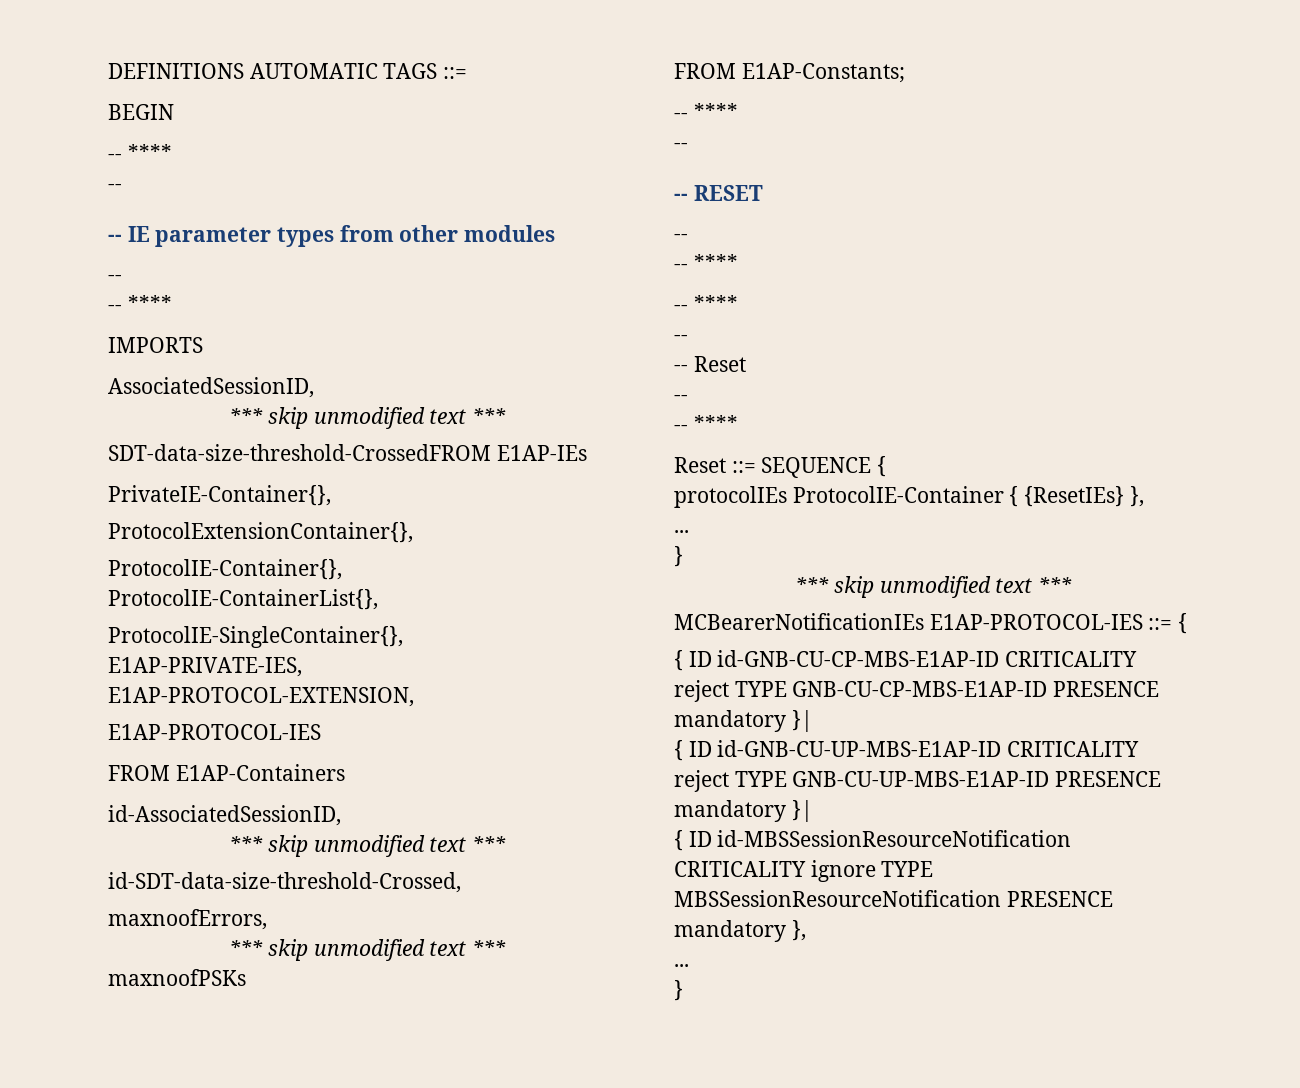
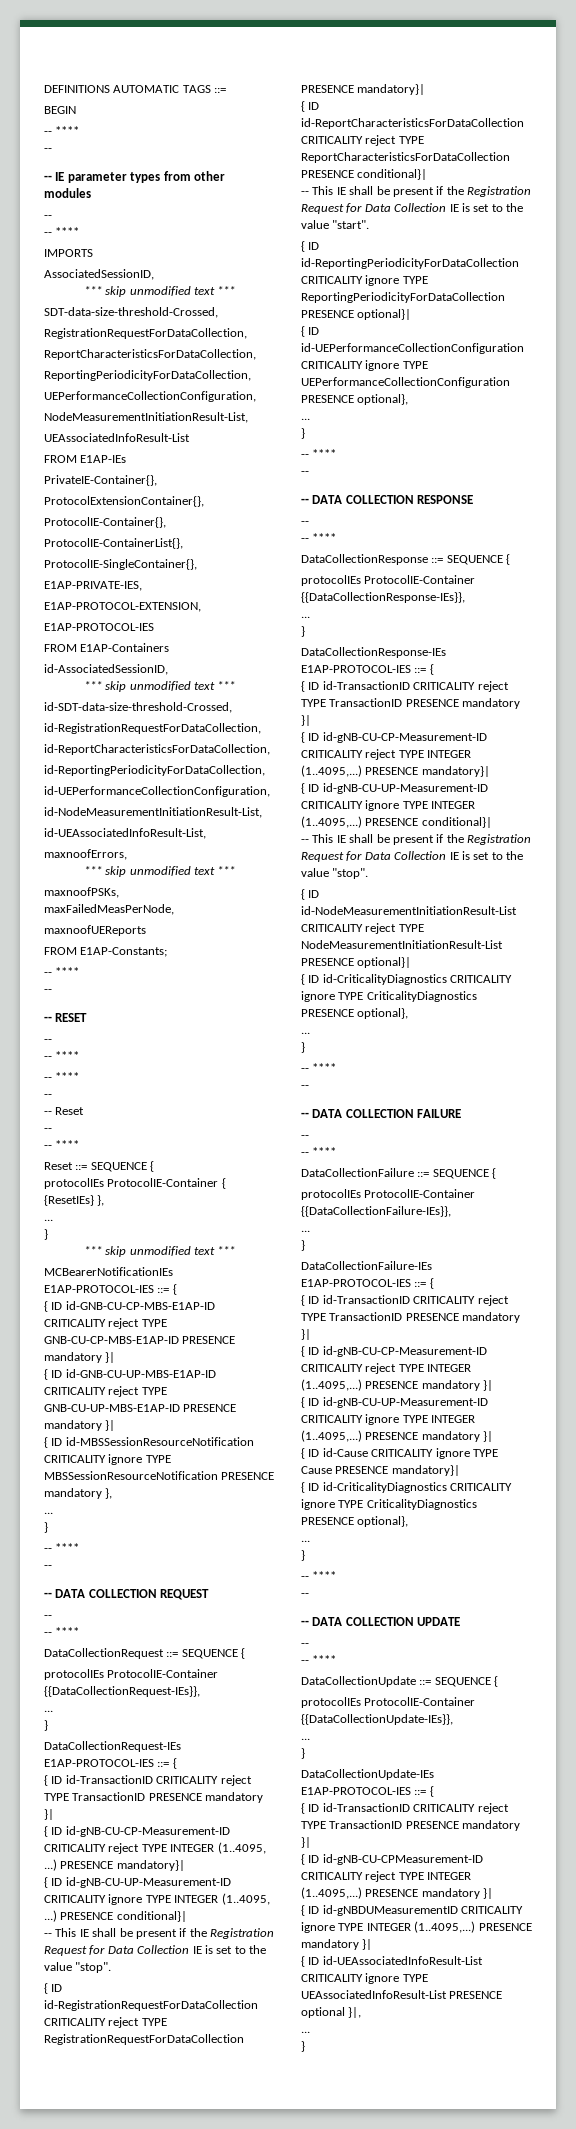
[108,444,491,461] SDT-data-size-threshold-CrossedFROM -> [44,307,218,318] [44,328,247,339] [44,349,256,360] [44,370,251,381] [44,391,256,402] [44,412,248,423] [44,433,190,442] [44,455,77,463] SDT-data-size-threshold-Crossed, // RegistrationRequestForDataCollection, // ReportCharacteristicsForDataCollection, // ReportingPeriodicityForDataCollection, // UEPerformanceCollectionConfiguration, // NodeMeasurementInitiationResult-List, // UEAssociatedInfoResult-List // FROM
(461, 882) none -> [44,723,261,734] [44,744,270,755] [44,765,265,776] [44,786,270,797] [44,807,262,818] [44,828,206,839] // id-RegistrationRequestForDataCollection, // id-ReportCharacteristicsForDataCollection, // id-ReportingPeriodicityForDataCollection, // id-UEPerformanceCollectionConfiguration, // id-NodeMeasurementInitiationResult-List, // id-UEAssociatedInfoResult-List,
[108,969,246,986] maxnoofPSKs -> [44,887,119,898] [44,904,174,915] [44,925,146,936] maxnoofPSKs, // maxFailedMeasPerNode, // maxnoofUEReports
(683, 990) none -> [44,1543,80,1552] [44,1565,52,1569] [44,1589,210,1600] [44,1615,52,1619] [44,1627,80,1636] [44,1648,246,1659] [44,1669,219,1680] [44,1686,200,1697] [44,1710,53,1712] [44,1720,48,1731] [44,1741,181,1752] [44,1758,177,1769] [44,1775,252,1786] [44,1792,264,1803] [44,1809,54,1820] [44,1826,230,1837] [44,1842,266,1854] [44,1859,185,1871] [44,1877,231,1888] [44,1893,270,1905] [44,1910,187,1922] [44,1928,274,1939] [44,1945,266,1956] [44,1962,112,1973] [44,1983,63,1994] [44,2000,258,2011] [44,2017,167,2028] [44,2034,244,2045] [301,84,426,95] [301,101,320,112] [301,118,524,129] [301,135,424,146] [301,152,510,163] [301,169,428,180] [301,186,531,197] [301,203,523,214] [301,220,370,229] [301,241,320,252] [301,258,519,269] [301,275,428,286] [301,292,505,303] [301,309,412,320] [301,326,320,337] [301,343,524,354] [301,360,428,371] [301,377,510,388] [301,394,409,405] [301,418,310,420] [301,428,305,439] [301,449,337,458] [301,471,309,475] [301,495,474,504] [301,521,309,525] [301,533,337,542] [301,554,511,565] [301,575,476,586] [301,592,465,603] [301,616,310,618] [301,626,305,637] [301,647,446,658] [301,664,434,675] [301,681,509,692] [301,698,521,709] [301,715,311,726] [301,732,487,743] [301,749,472,760] [301,765,490,777] [301,783,488,794] [301,800,476,811] [301,816,492,828] [301,834,531,845] [301,851,523,862] [301,868,369,879] [301,889,320,900] [301,906,517,915] [301,923,424,934] [301,940,503,949] [301,957,412,968] [301,974,513,985] [301,991,477,1002] [301,1008,409,1019] [301,1032,310,1034] [301,1042,305,1053] [301,1063,337,1072] [301,1085,309,1089] [301,1109,462,1118] [301,1135,309,1139] [301,1147,337,1156] [301,1168,497,1179] [301,1189,476,1200] [301,1206,451,1217] [301,1230,310,1232] [301,1240,305,1251] [301,1261,432,1270] [301,1278,434,1289] [301,1295,509,1306] [301,1312,521,1323] [301,1329,311,1340] [301,1346,487,1357] [301,1363,472,1374] [301,1379,494,1391] [301,1397,488,1408] [301,1414,476,1425] [301,1430,494,1442] [301,1448,498,1459] [301,1465,460,1476] [301,1482,513,1493] [301,1499,477,1510] [301,1516,409,1527] [301,1540,310,1542] [301,1550,305,1561] [301,1571,337,1580] [301,1593,309,1597] [301,1617,461,1626] [301,1643,309,1647] [301,1655,337,1664] [301,1676,499,1687] [301,1697,476,1708] [301,1714,453,1725] [301,1738,310,1740] [301,1748,305,1759] [301,1769,434,1780] [301,1786,434,1797] [301,1803,509,1814] [301,1820,521,1831] [301,1837,311,1848] [301,1854,483,1865] [301,1871,472,1882] [301,1887,494,1899] [301,1905,524,1916] [301,1921,532,1933] [301,1939,373,1950] [301,1956,483,1967] [301,1973,428,1984] [301,1990,503,1999] [301,2007,362,2018] [301,2031,310,2033] [301,2041,305,2052] // -- **** // -- // -- DATA COLLECTION REQUEST // -- // -- **** // DataCollectionRequest ::= SEQUENCE { // protocolIEs ProtocolIE-Container {{DataCollectionRequest-IEs}}, // ... // } // DataCollectionRequest-IEs E1AP-PROTOCOL-IES ::= { // { ID id-TransactionID CRITICALITY reject TYPE TransactionID PRESENCE mandatory }| // { ID id-gNB-CU-CP-Measurement-ID CRITICALITY reject TYPE INTEGER (1..4095, ...) PRESENCE mandatory}| // { ID id-gNB-CU-UP-Measurement-ID CRITICALITY ignore TYPE INTEGER (1..4095, ...) PRESENCE conditional}| // -- This IE shall be present if the Registration Request for Data Collection IE is set to the value "stop". // { ID id-RegistrationRequestForDataCollection CRITICALITY reject TYPE RegistrationRequestForDataCollection PRESENCE mandatory}| // { ID id-ReportCharacteristicsForDataCollection CRITICALITY reject TYPE ReportCharacteristicsForDataCollection PRESENCE conditional}| // -- This IE shall be present if the Registration Request for Data Collection IE is set to the value "start". // { ID id-ReportingPeriodicityForDataCollection CRITICALITY ignore TYPE ReportingPeriodicityForDataCollection PRESENCE optional}| // { ID id-UEPerformanceCollectionConfiguration CRITICALITY ignore TYPE UEPerformanceCollectionConfiguration PRESENCE optional}, // ... // } // -- **** // -- // -- DATA COLLECTION RESPONSE // -- // -- **** // DataCollectionResponse ::= SEQUENCE { // protocolIEs ProtocolIE-Container {{DataCollectionResponse-IEs}}, // ... // } // DataCollectionResponse-IEs E1AP-PROTOCOL-IES ::= { // { ID id-TransactionID CRITICALITY reject TYPE TransactionID PRESENCE mandatory }| // { ID id-gNB-CU-CP-Measurement-ID CRITICALITY reject TYPE INTEGER (1..4095,...) PRESENCE mandatory}| // { ID id-gNB-CU-UP-Measurement-ID CRITICALITY ignore TYPE INTEGER (1..4095,...) PRESENCE conditional}| // -- This IE shall be present if the Registration Request for Data Collection IE is set to the value "stop". // { ID id-NodeMeasurementInitiationResult-List CRITICALITY reject TYPE NodeMeasurementInitiationResult-List PRESENCE optional}| // { ID id-CriticalityDiagnostics CRITICALITY ignore TYPE CriticalityDiagnostics PRESENCE optional}, // ... // } // -- **** // -- // -- DATA COLLECTION FAILURE // -- // -- **** // DataCollectionFailure ::= SEQUENCE { // protocolIEs ProtocolIE-Container {{DataCollectionFailure-IEs}}, // ... // } // DataCollectionFailure-IEs E1AP-PROTOCOL-IES ::= { // { ID id-TransactionID CRITICALITY reject TYPE TransactionID PRESENCE mandatory }| // { ID id-gNB-CU-CP-Measurement-ID CRITICALITY reject TYPE INTEGER (1..4095,...) PRESENCE mandatory }| // { ID id-gNB-CU-UP-Measurement-ID CRITICALITY ignore TYPE INTEGER (1..4095,...) PRESENCE mandatory }| // { ID id-Cause CRITICALITY ignore TYPE Cause PRESENCE mandatory}| // { ID id-CriticalityDiagnostics CRITICALITY ignore TYPE CriticalityDiagnostics PRESENCE optional}, // ... // } // -- **** // -- // -- DATA COLLECTION UPDATE // -- // -- **** // DataCollectionUpdate ::= SEQUENCE { // protocolIEs ProtocolIE-Container {{DataCollectionUpdate-IEs}}, // ... // } // DataCollectionUpdate-IEs E1AP-PROTOCOL-IES ::= { // { ID id-TransactionID CRITICALITY reject TYPE TransactionID PRESENCE mandatory }| // { ID id-gNB-CU-CPMeasurement-ID CRITICALITY reject TYPE INTEGER (1..4095,...) PRESENCE mandatory }| // { ID id-gNBDUMeasurementID CRITICALITY ignore TYPE INTEGER (1..4095,...) PRESENCE mandatory }| // { ID id-UEAssociatedInfoResult-List CRITICALITY ignore TYPE UEAssociatedInfoResult-List PRESENCE optional }|, // ... // }

